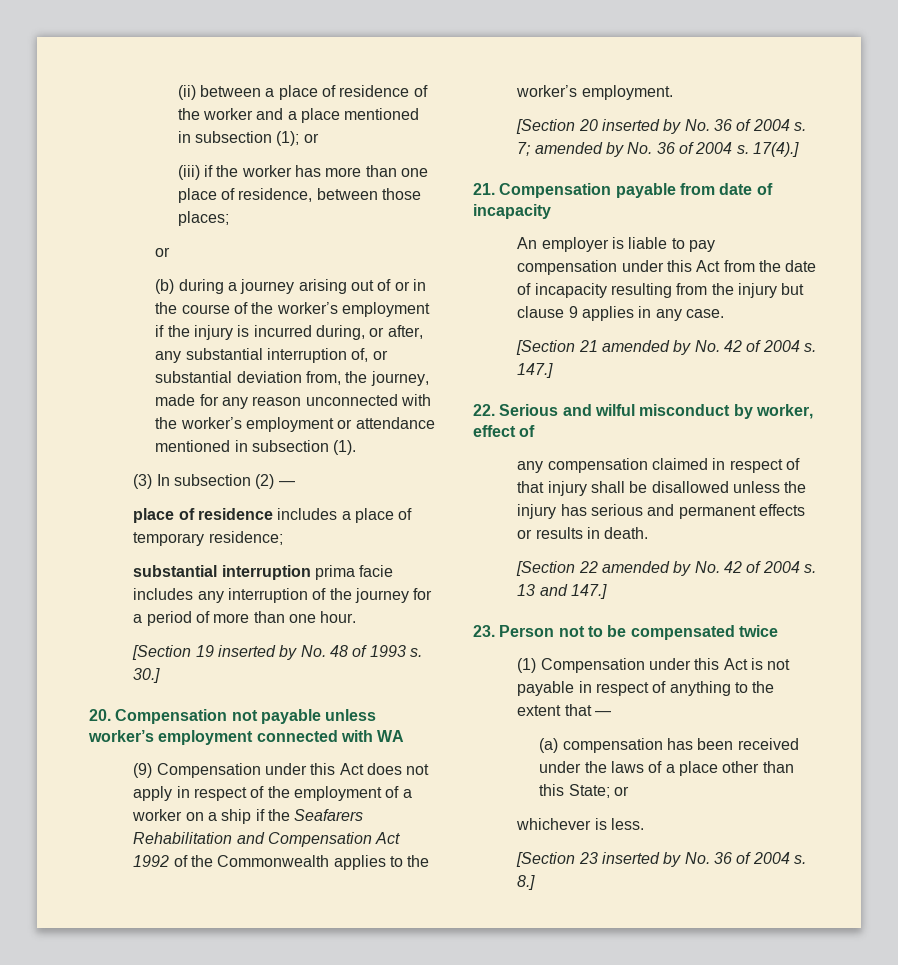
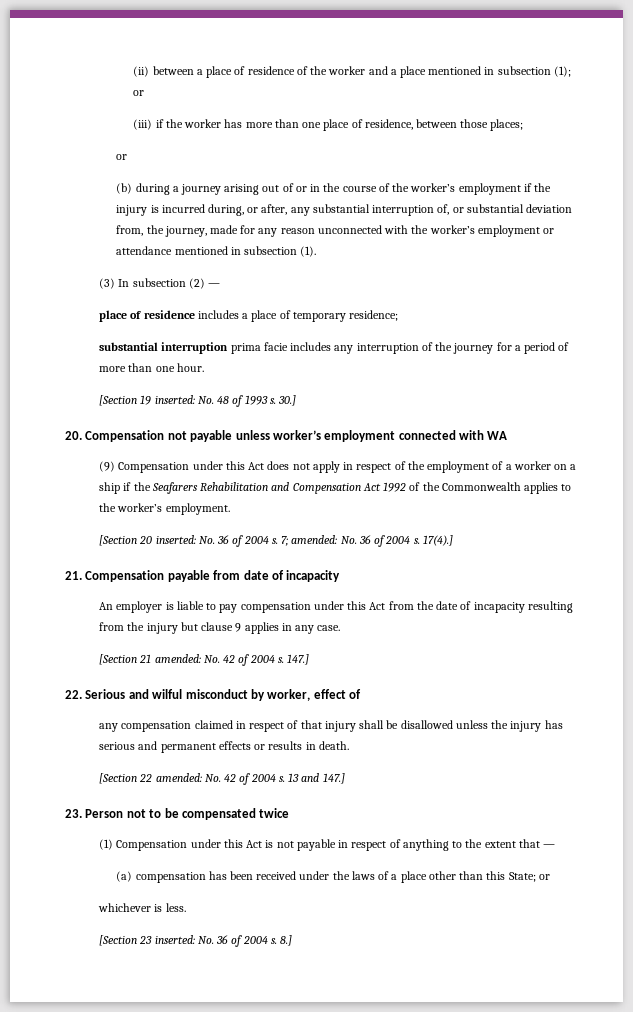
[217,645,298,660] inserted by -> [154,395,195,404] inserted:
[601,119,682,134] inserted by -> [155,535,196,544] inserted:
[534,142,624,157] amended by -> [291,535,338,544] amended:
[601,340,692,355] amended by -> [154,654,201,663] amended:
[601,561,692,576] amended by -> [155,773,202,782] amended:
[601,852,682,867] inserted by -> [154,935,195,944] inserted:

